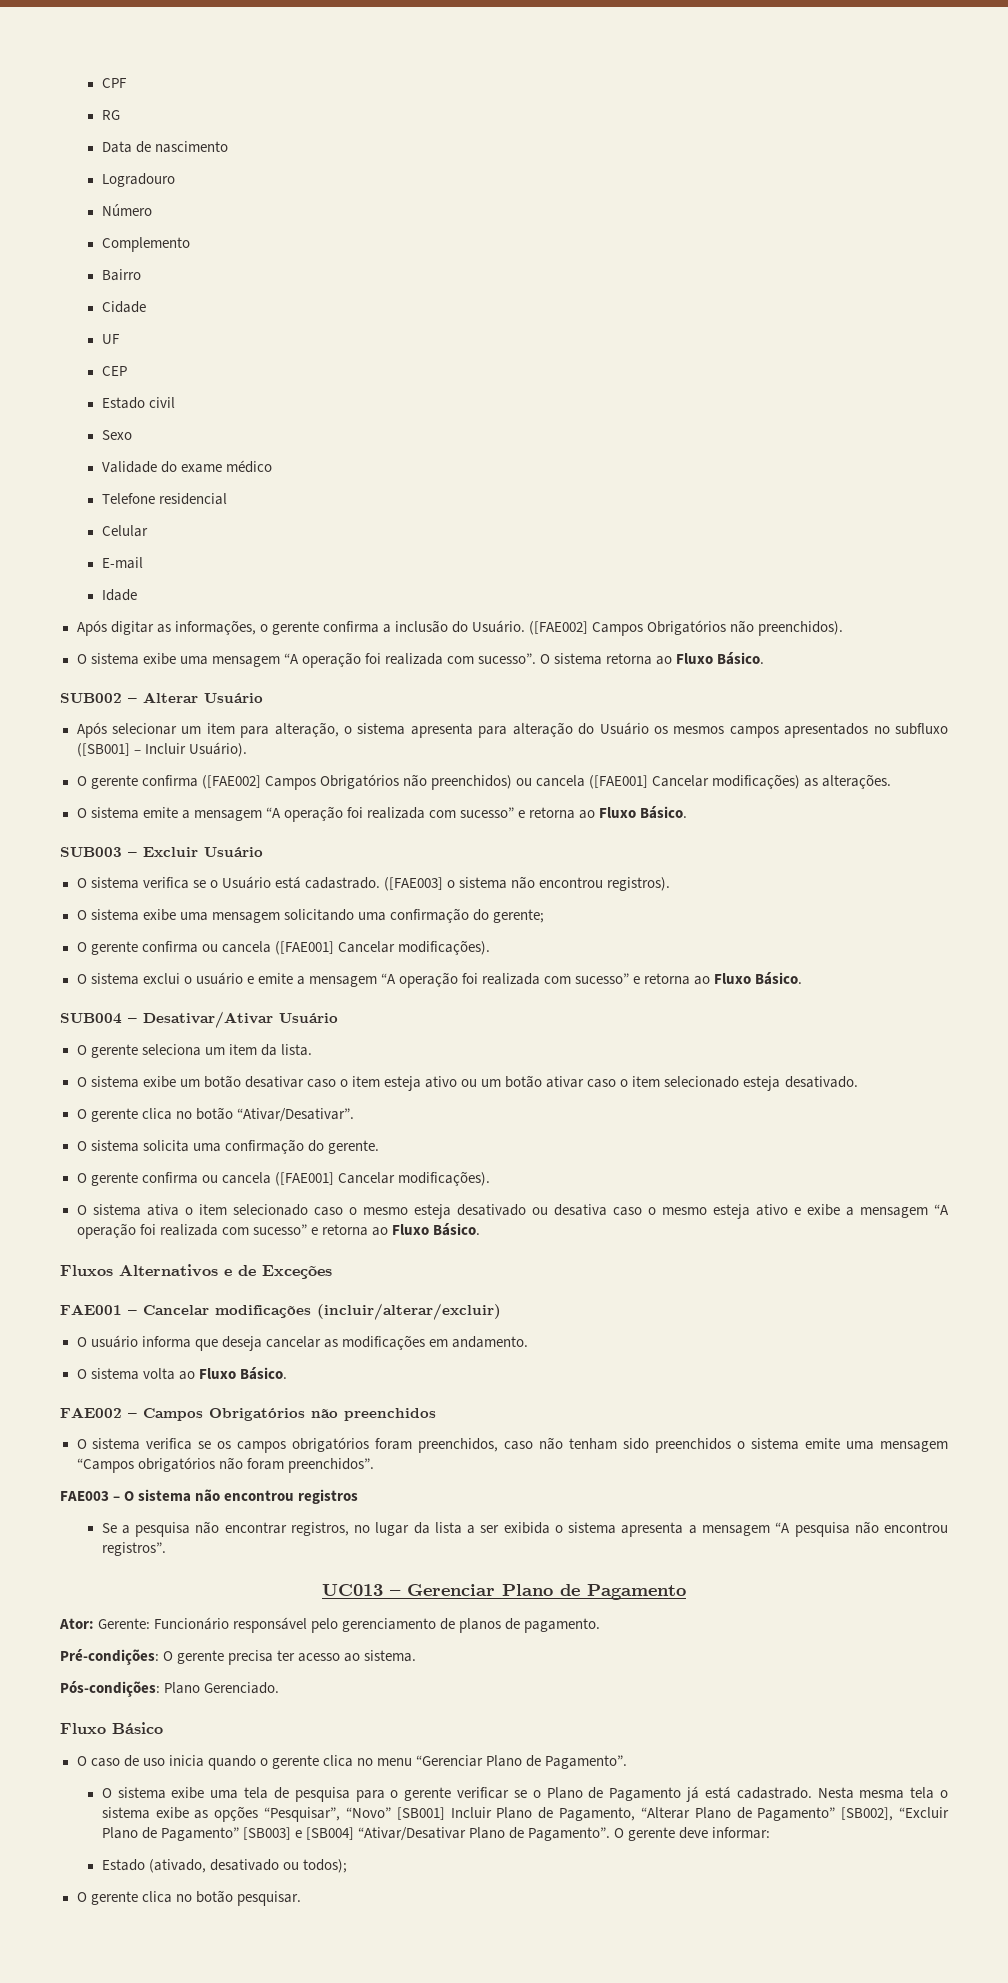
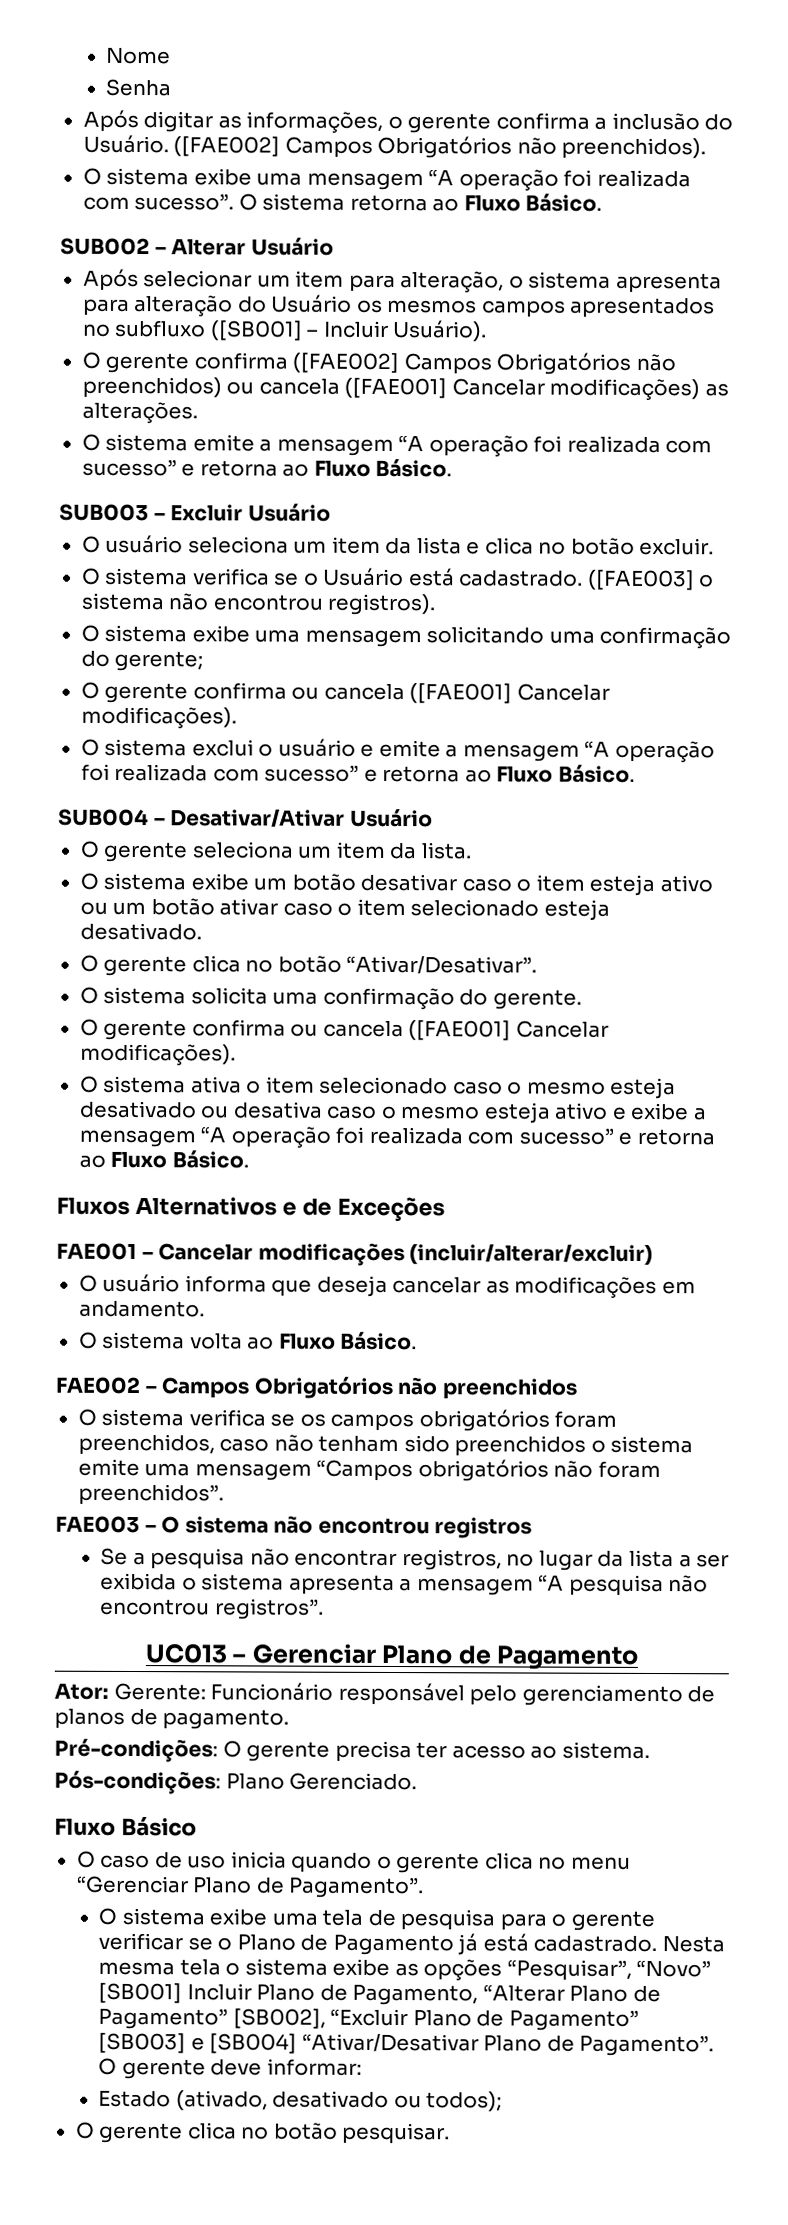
[101,78,127,88] [101,110,120,120] [101,141,228,153] [101,173,175,187] [101,204,152,216] [101,237,190,252] [101,269,141,281] [101,301,146,313] [101,334,120,344] [101,366,127,376] [101,397,175,409] [101,430,132,440] [101,460,272,473] [101,493,227,505] [101,525,148,537] [101,557,143,569] [101,589,137,601] CPF // RG // Data de nascimento // Logradouro // Número // Complemento // Bairro // Cidade // UF // CEP // Estado civil // Sexo // Validade do exame médico // Telefone residencial // Celular // E-mail // Idade -> [106,47,172,65] [105,78,172,97] Nome // Senha
(263, 852) none -> [81,534,715,556] // O usuário seleciona um item da lista e clica no botão excluir.

